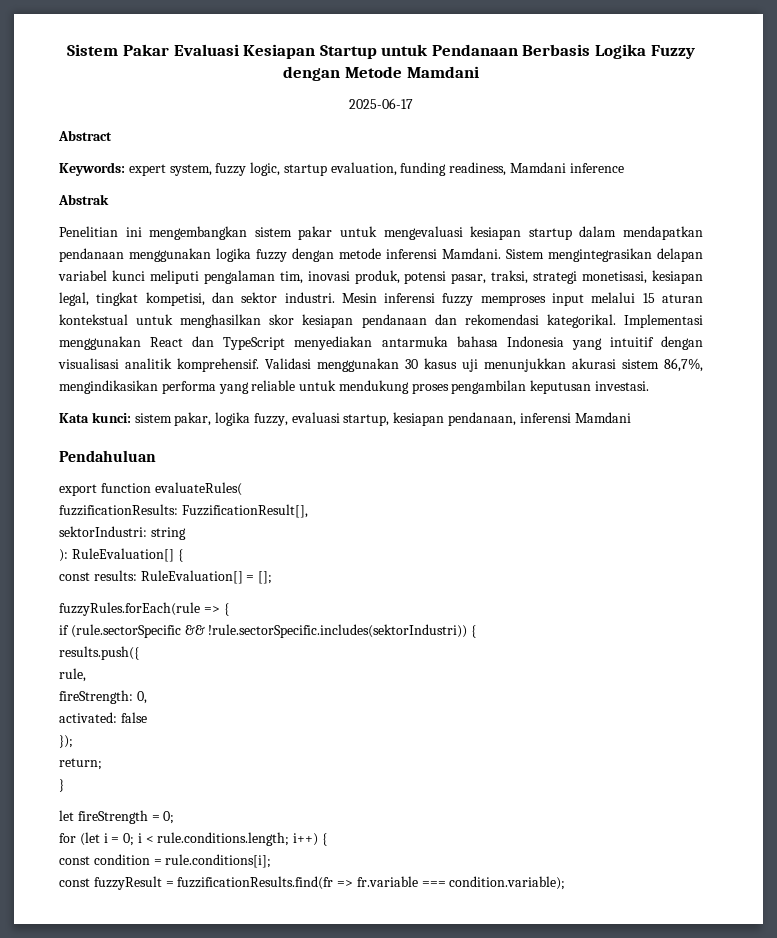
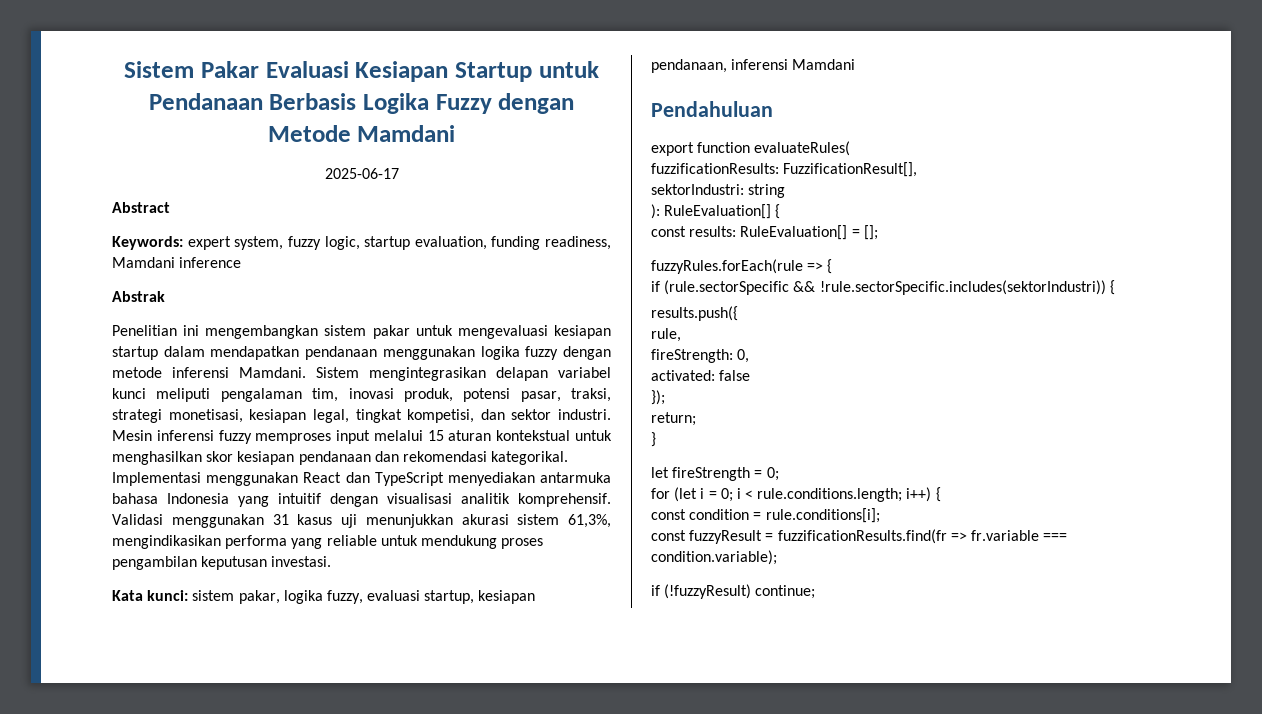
[405,359,418,369] 30 -> [272,514,289,525] 31
[664,358,703,372] 86,7%, -> [568,514,611,528] 61,3%,
(566, 883) none -> [651,584,816,599] // if (!fuzzyResult) continue;

